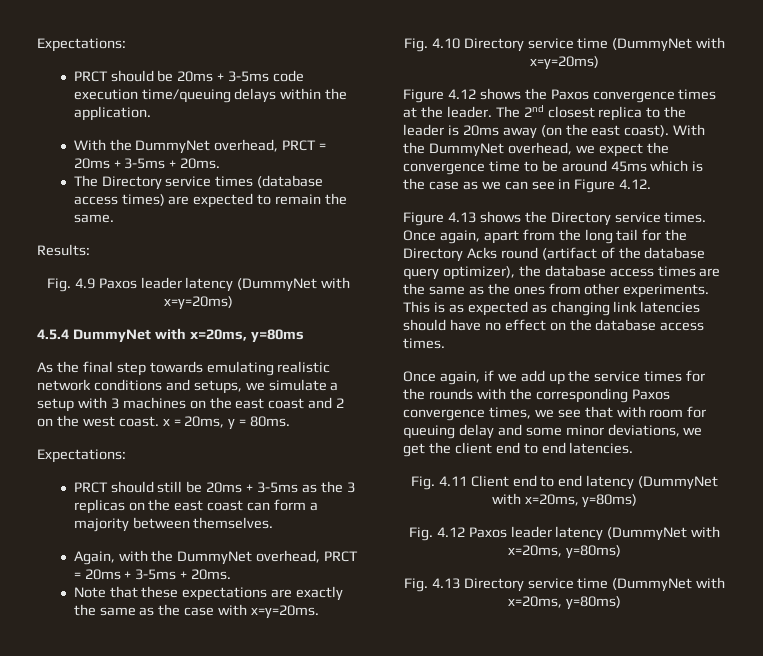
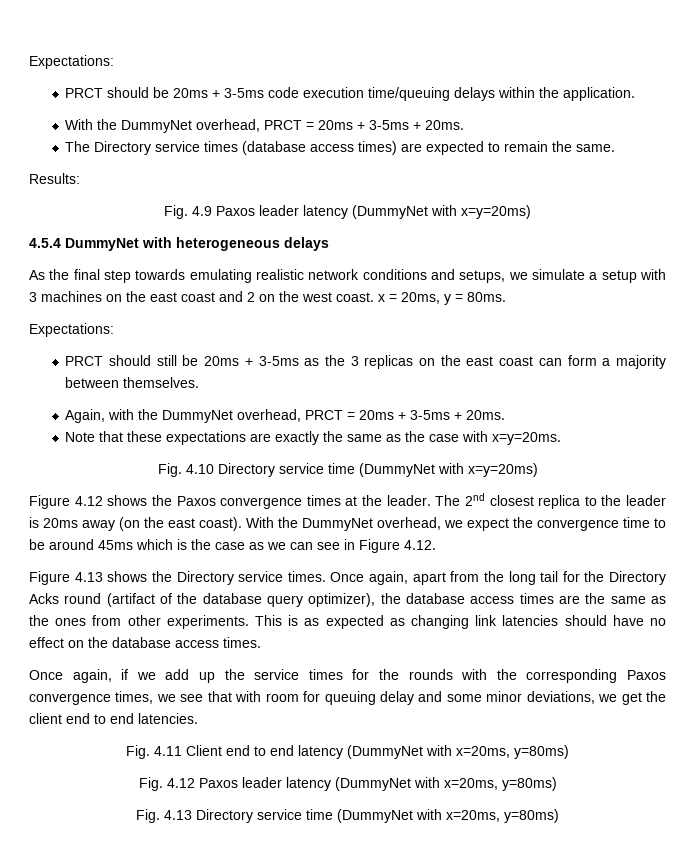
[189,329,304,343] x=20ms, y=80ms -> [176,237,329,251] heterogeneous delays

